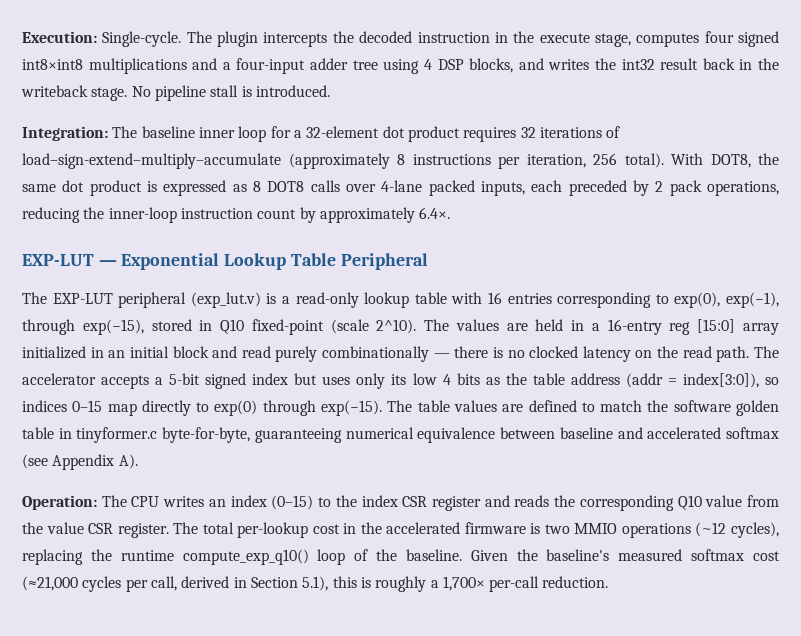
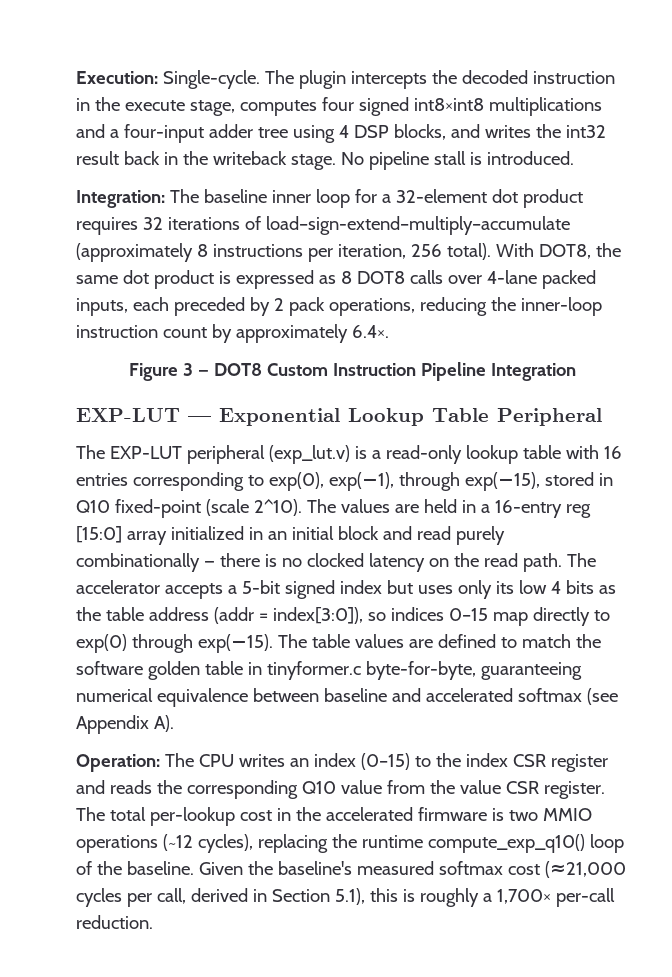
(451, 213) none -> [129,362,576,381] // Figure 3 — DOT8 Custom Instruction Pipeline Integration

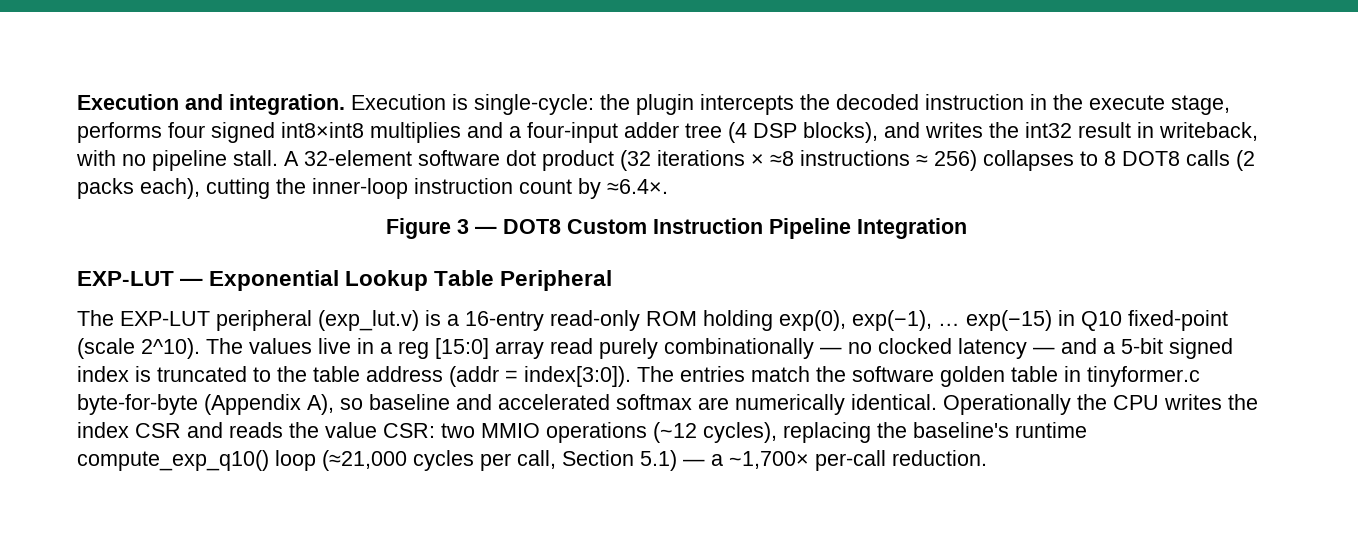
[76,70,294,89] Execution: Single-cycle. The -> [77,94,630,115] Execution and integration. Execution is single-cycle: the
[239,100,317,116] computes -> [77,122,162,143] performs
[488,97,602,116] multiplications -> [370,122,461,143] multiplies
[292,124,446,143] using 4 DSP blocks, -> [728,122,878,143] (4 DSP blocks),
[123,151,574,170] [76,189,583,208] [76,216,570,235] [76,243,621,262] [76,270,596,289] [76,297,487,316] back in the writeback stage. No pipeline stall is introduced. // Integration: The baseline inner loop for a 32-element dot product requires 32 iterations of load–sign-extend–multiply–accumulate (approximately 8 instructions per iteration, 256 total). With DOT8, the same dot product is expressed as 8 DOT8 calls over 4-lane packed inputs, each preceded by 2 pack operations, reducing -> [1137,122,1258,141] [76,150,1255,171] [77,178,270,199] in writeback, with no pipeline stall. A 32-element software dot product (32 iterations × ≈8 instructions ≈ 256) collapses to 8 DOT8 calls (2 packs each), cutting
[235,324,389,343] approximately 6.4×. -> [607,179,668,194] ≈6.4×.
[385,445,622,464] [76,472,594,491] read-only lookup table with 16 entries corresponding to exp(0), exp(−1), through exp(−15), stored -> [465,310,1052,331] 16-entry read-only ROM holding exp(0), exp(−1), … exp(−15)
[394,499,457,513] are held -> [318,338,351,354] live
[494,500,562,518] 16-entry -> (392, 348) none
[170,526,412,540] initialized in an initial block and -> (544, 350) none
[219,553,277,567] there is -> (842, 350) none
[428,553,596,572] [76,580,616,599] on the read path. The accelerator accepts a 5-bit signed index but uses only its low 4 bits as -> [1033,338,1233,359] [77,366,271,382] — and a 5-bit signed index is truncated to
[272,607,610,626] [76,634,517,653] index[3:0]), so indices 0–15 map directly to exp(0) through exp(−15). The table values are defined to -> [524,366,745,387] index[3:0]). The entries
[365,661,582,680] [76,688,618,707] [76,715,174,734] [76,753,431,772] byte-for-byte, guaranteeing numerical equivalence between baseline and accelerated softmax (see Appendix A). // Operation: The CPU writes an index (0–15) to -> [77,394,1222,415] byte-for-byte (Appendix A), so baseline and accelerated softmax are numerically identical. Operationally the CPU writes
[550,754,608,772] register -> (181, 430) none
[186,780,605,799] [76,807,504,826] corresponding Q10 value from the value CSR register. The total per-lookup cost in the accelerated firmware is -> [325,422,435,438] value CSR:
(357, 841) none -> [913,422,1009,438] baseline's
[76,861,626,878] [76,888,551,907] of the baseline. Given the baseline's measured softmax cost (≈21,000 cycles per call, derived in Section 5.1), this is roughly a 1,700× -> [322,450,809,471] (≈21,000 cycles per call, Section 5.1) — a ~1,700×

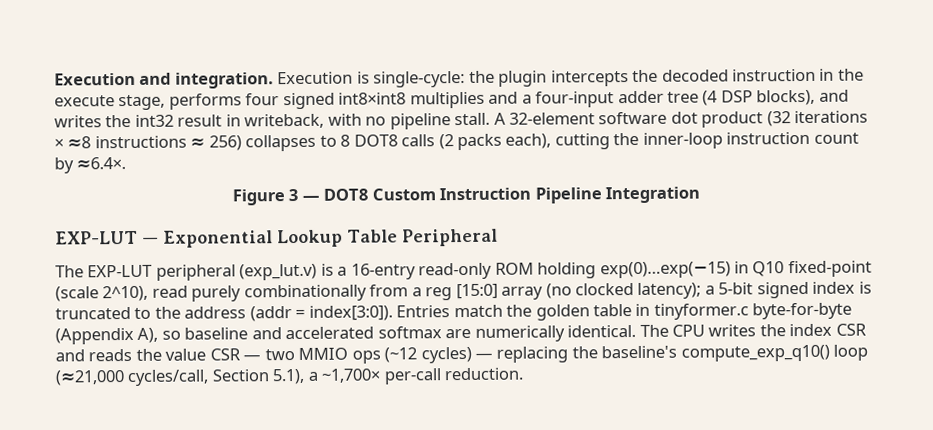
[779,310,1228,331] [77,338,1097,359] exp(0), exp(−1), … exp(−15) in Q10 fixed-point (scale 2^10). The values live in a reg [15:0] array read purely combinationally — no clocked latency — and -> [599,260,872,279] [55,282,702,302] exp(0)…exp(−15) in Q10 fixed-point (scale 2^10), read purely combinationally from a reg [15:0] array (no clocked latency);
[313,366,360,382] table -> (181, 312) none
[637,366,745,382] The entries -> [396,305,451,318] Entries
[852,366,934,382] software -> (533, 310) none
[943,394,1107,415] Operationally the -> [639,324,669,337] The
[383,422,777,443] CSR: two MMIO operations (~12 cycles), -> [209,346,494,364] CSR — two MMIO ops (~12 cycles) —
[1015,422,1087,438] runtime -> (678, 352) none
[413,450,705,471] cycles per call, Section 5.1) — -> [127,368,305,387] cycles/call, Section 5.1),

